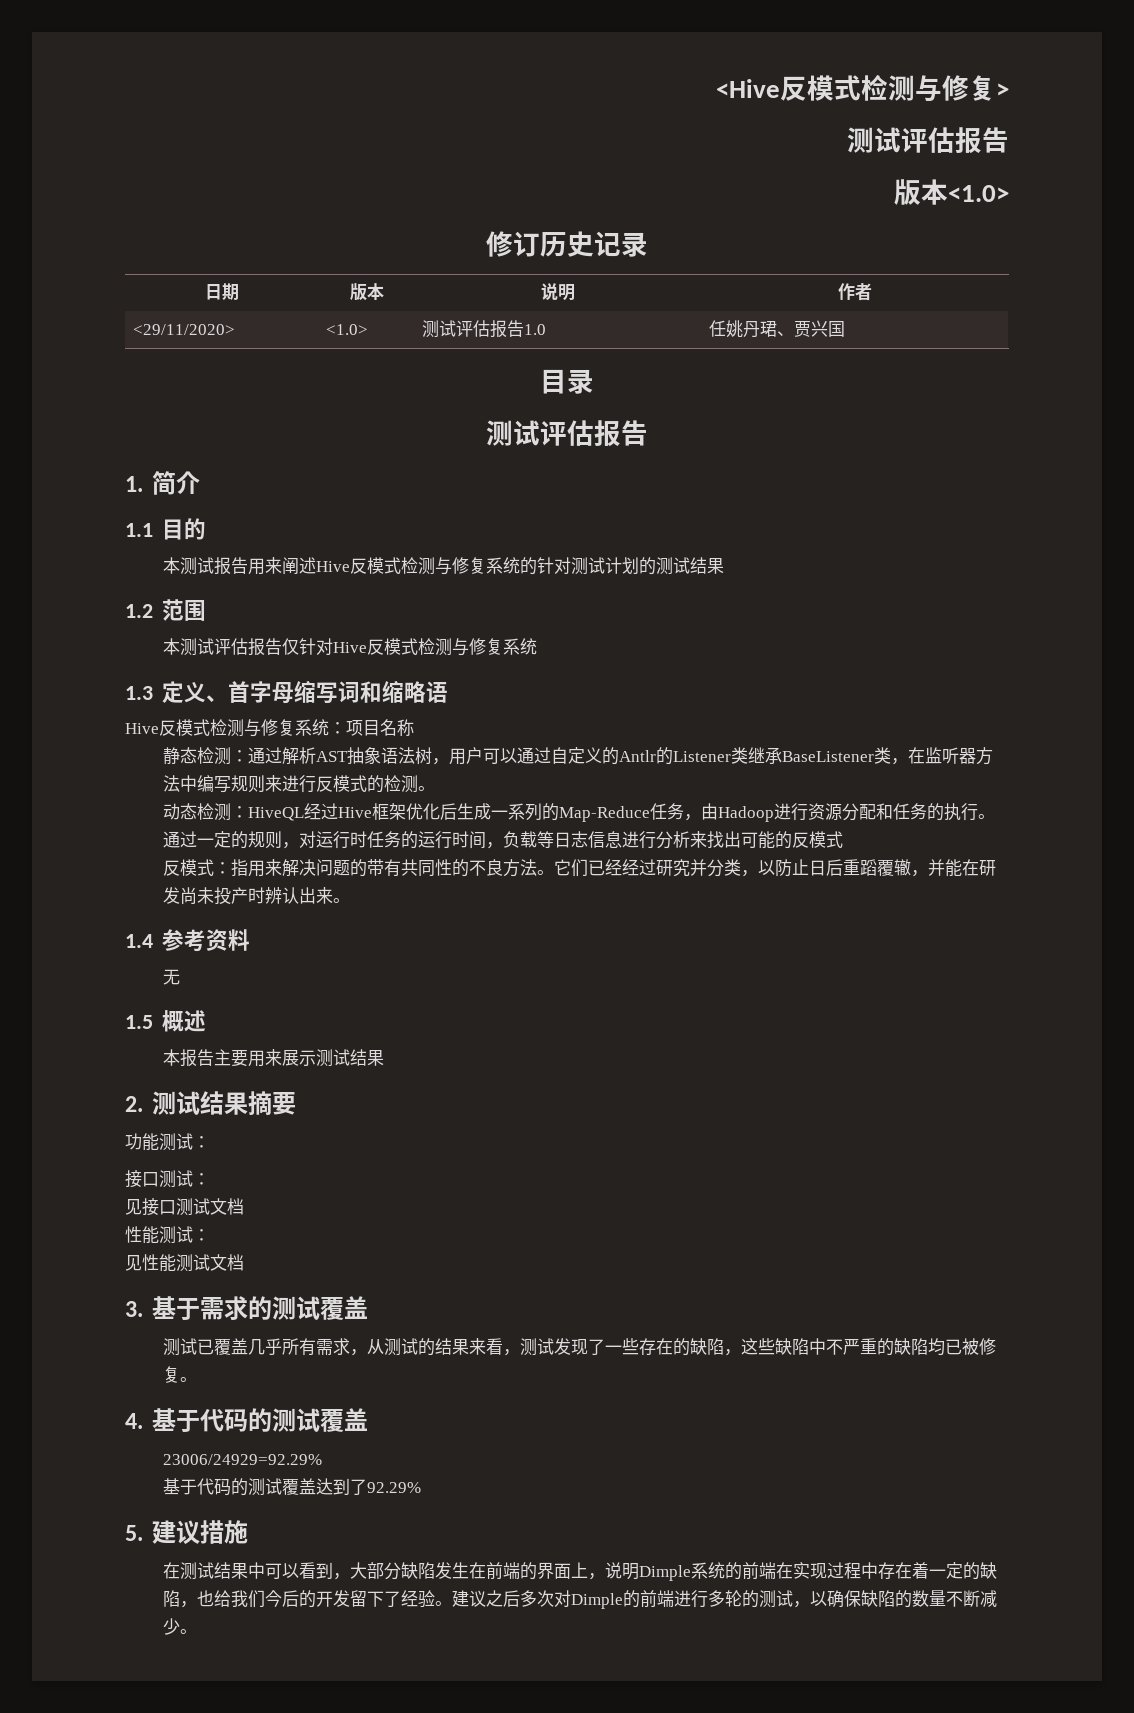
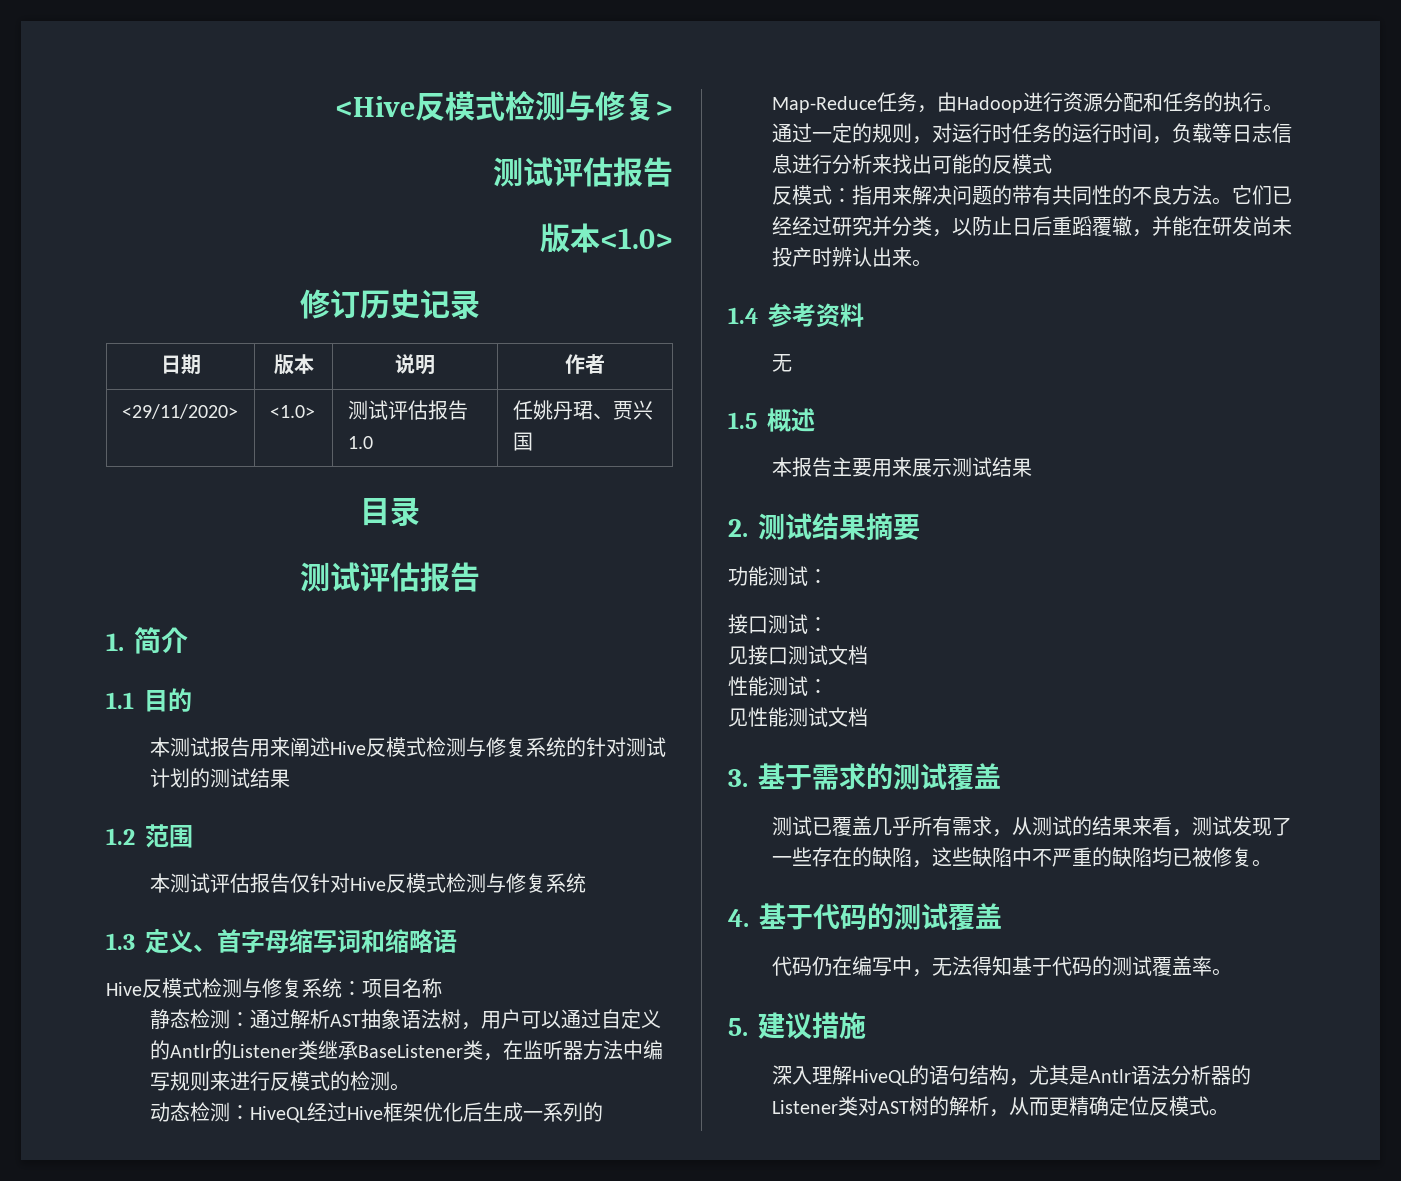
[162,1454,322,1465] [162,1478,421,1496] 23006/24929=92.29% // 基于代码的测试覆盖达到了92.29% -> [772,956,1233,977] 代码仍在编写中，无法得知基于代码的测试覆盖率。
[162,1562,997,1581] [162,1590,997,1609] [162,1618,180,1635] 在测试结果中可以看到，大部分缺陷发生在前端的界面上，说明Dimple系统的前端在实现过程中存在着一定的缺陷，也给我们今后的开发留下了经验。建议之后多次对Dimple的前端进行多轮的测试，以确保缺陷的数量不断减少 -> [772,1065,1252,1086] [772,1096,1210,1117] 深入理解HiveQL的语句结构，尤其是Antlr语法分析器的Listener类对AST树的解析，从而更精确定位反模式

